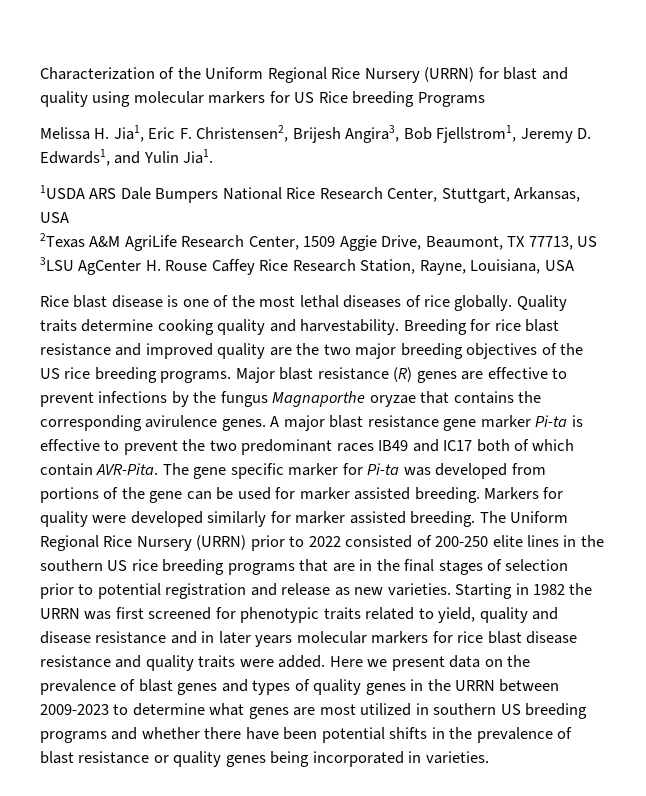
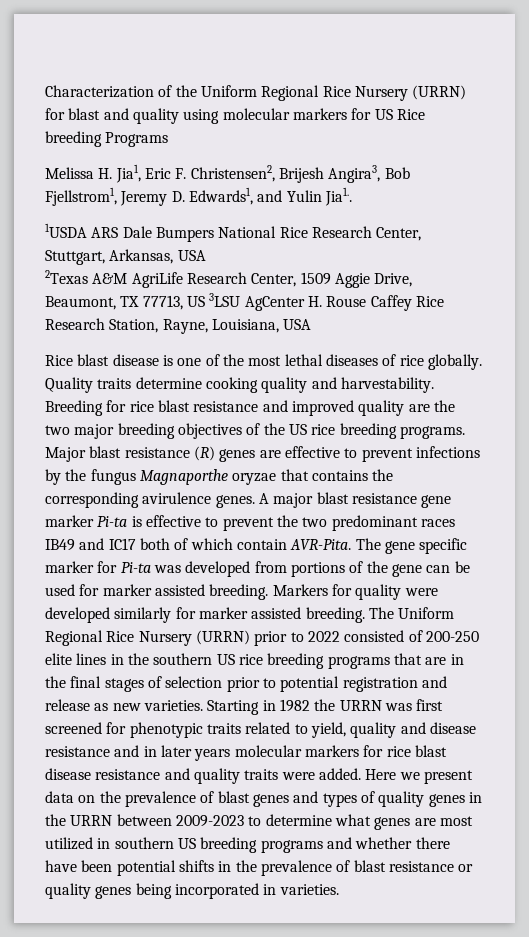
[183,149,214,164] Jia1. -> [324,187,352,206] Jia1..

